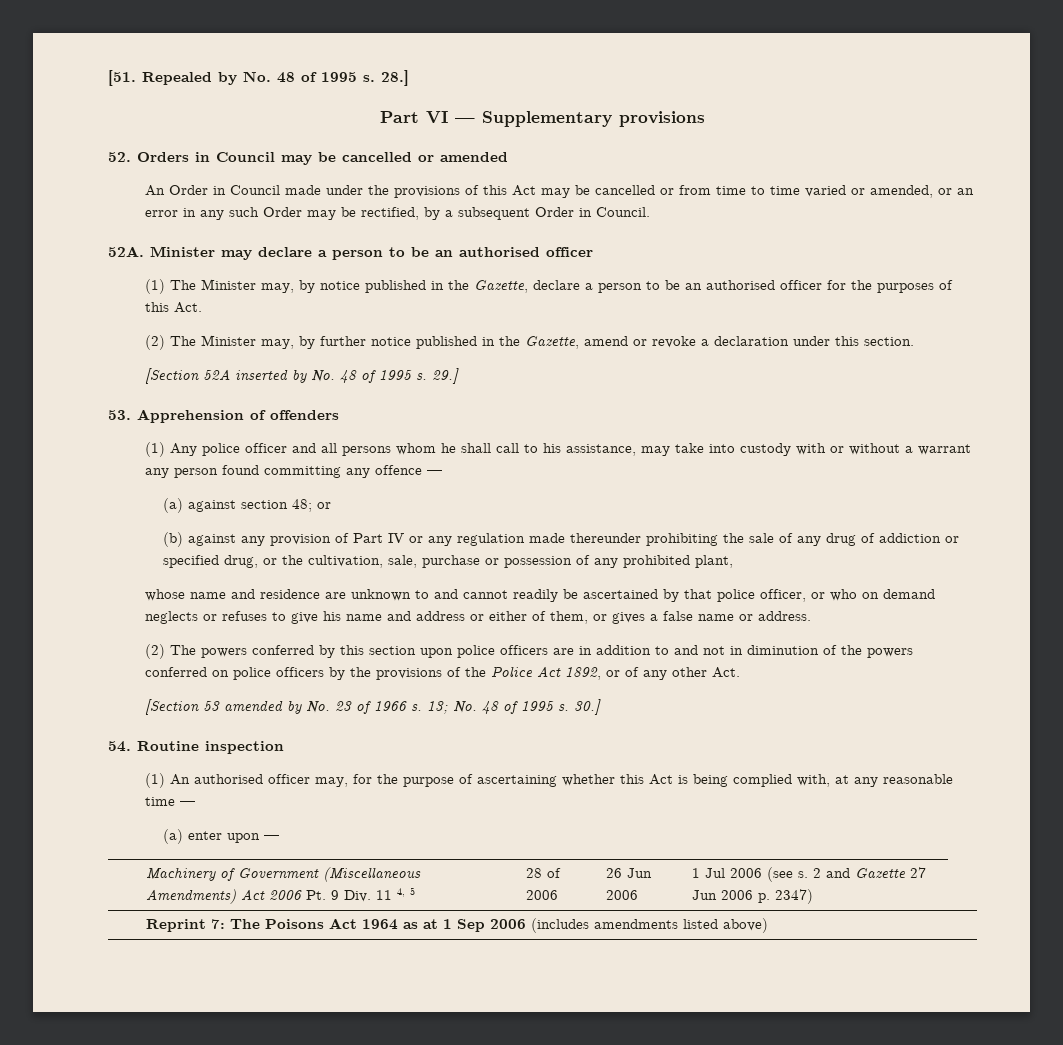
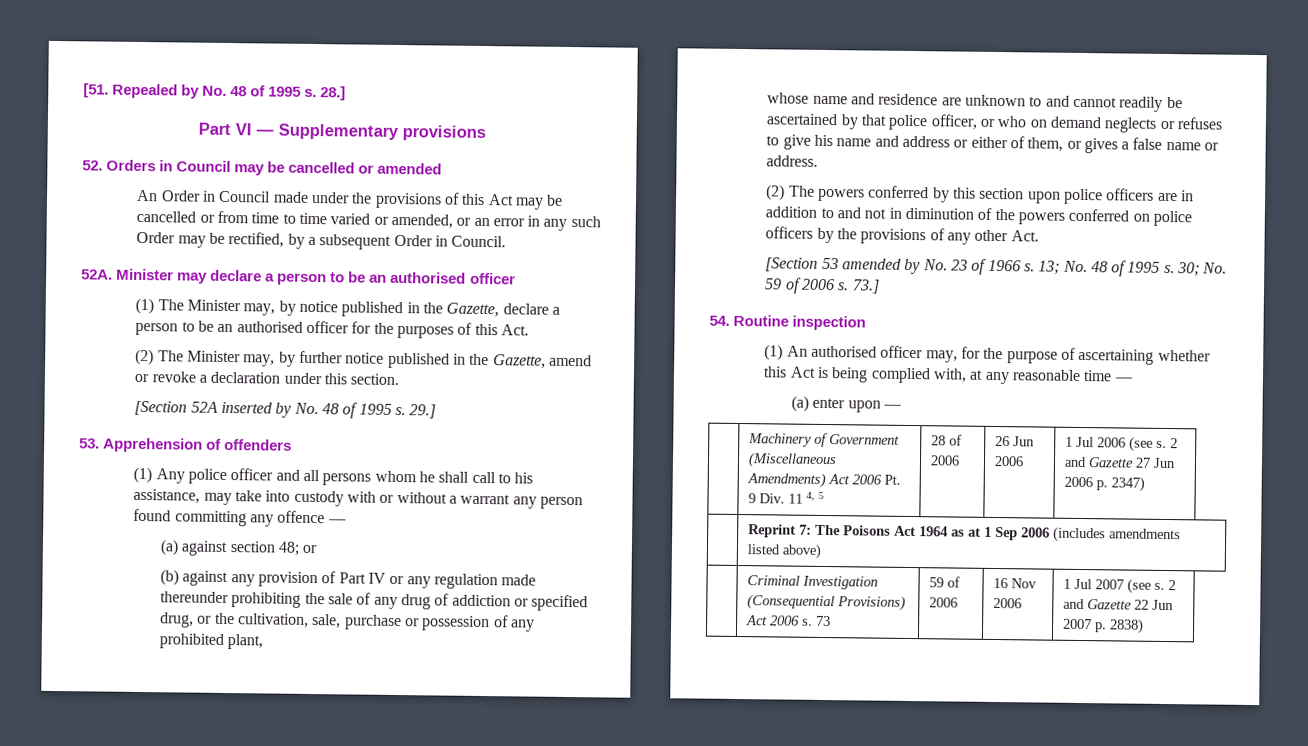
[464,666,639,680] the Police Act 1892, or of -> (945, 234) none
[573,699,601,715] 30.] -> [1177,262,1228,277] [764,277,880,294] 30; No. 59 of 2006 s. 73.]
(769, 925) none -> [747,575,879,590] [747,594,907,611] [746,615,832,627] [929,576,961,588] [929,597,959,608] [993,577,1038,589] [993,597,1023,609] [1063,578,1177,594] [1063,598,1175,611] [1063,618,1145,634] // | Criminal Investigation (Consequential Provisions) Act 2006 s. 73 | 59 of 2006 | 16 Nov 2006 | 1 Jul 2007 (see s. 2 and Gazette 22 Jun 2007 p. 2838)

